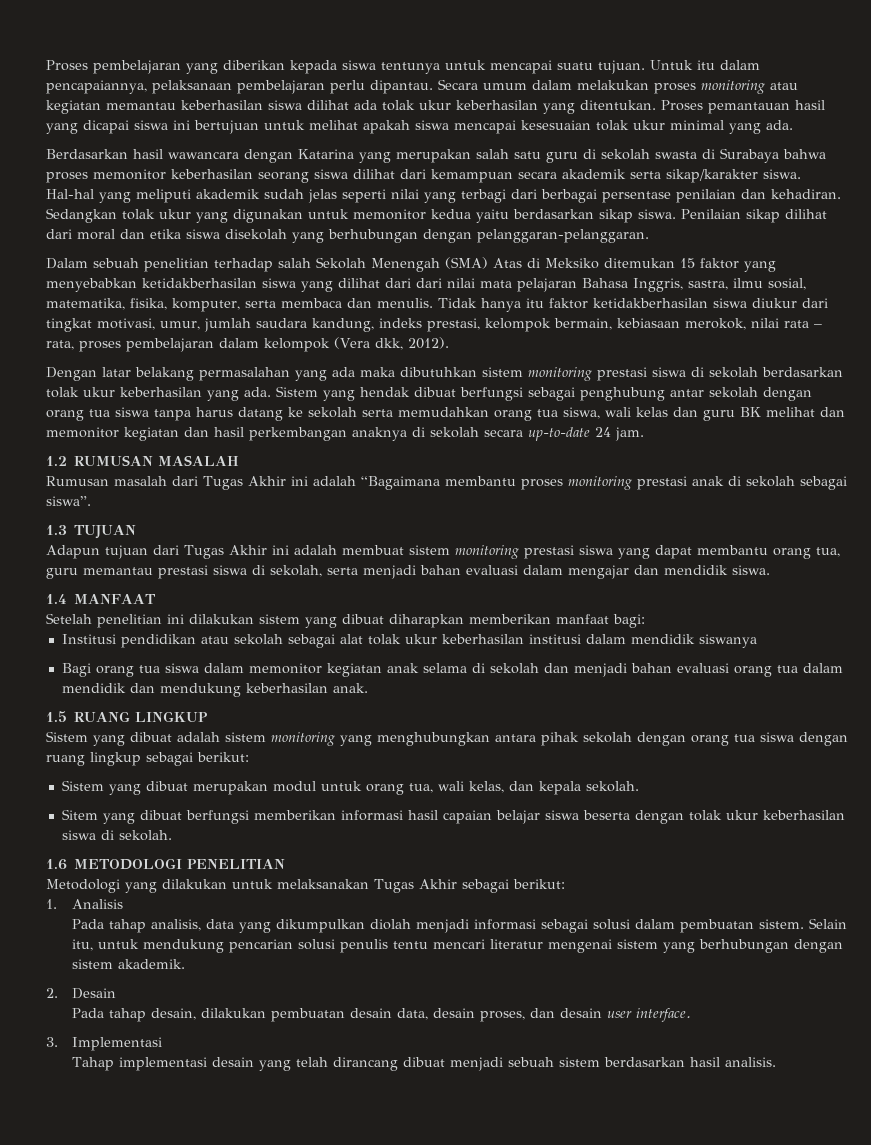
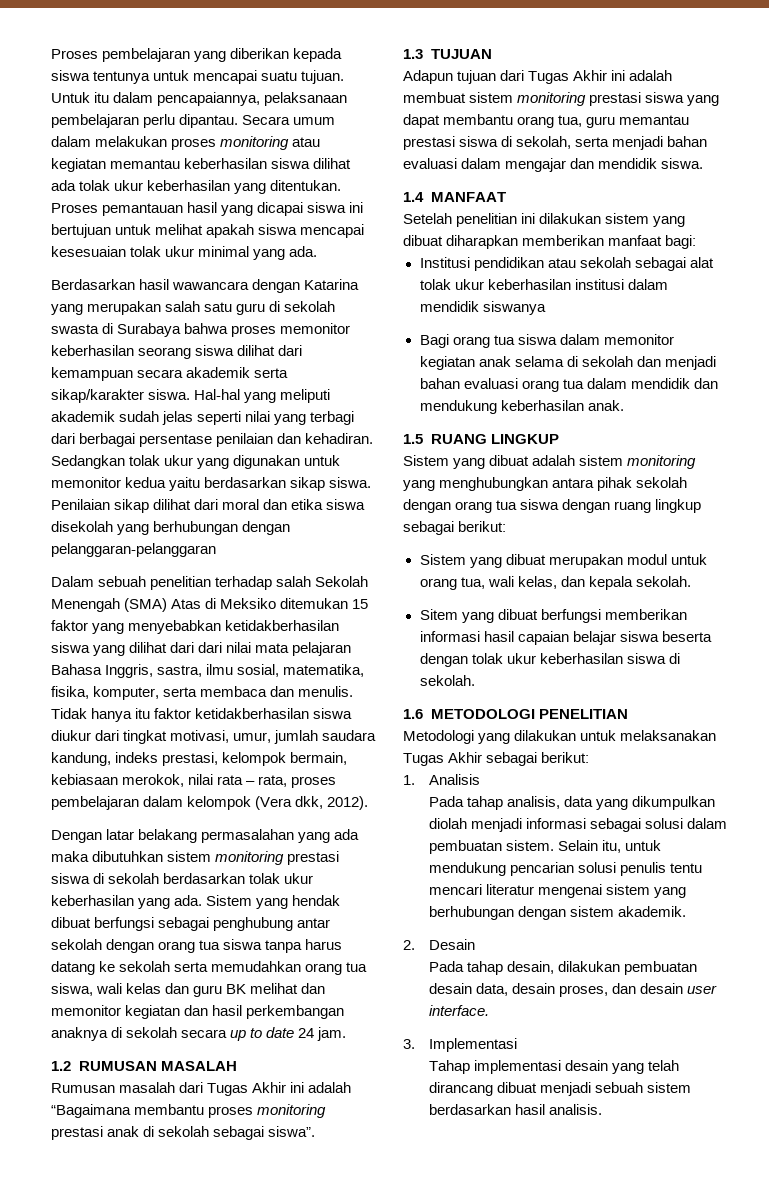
[477,229,649,243] pelanggaran-pelanggaran. -> [51,543,216,557] pelanggaran-pelanggaran
[528,427,590,441] up-to-date -> [230,1027,295,1041] up to date

